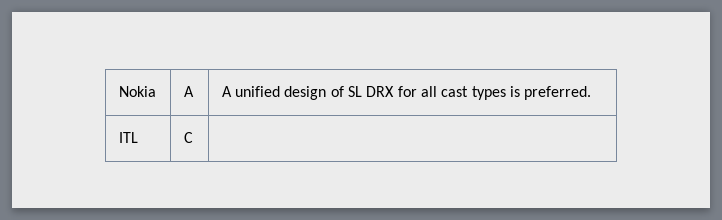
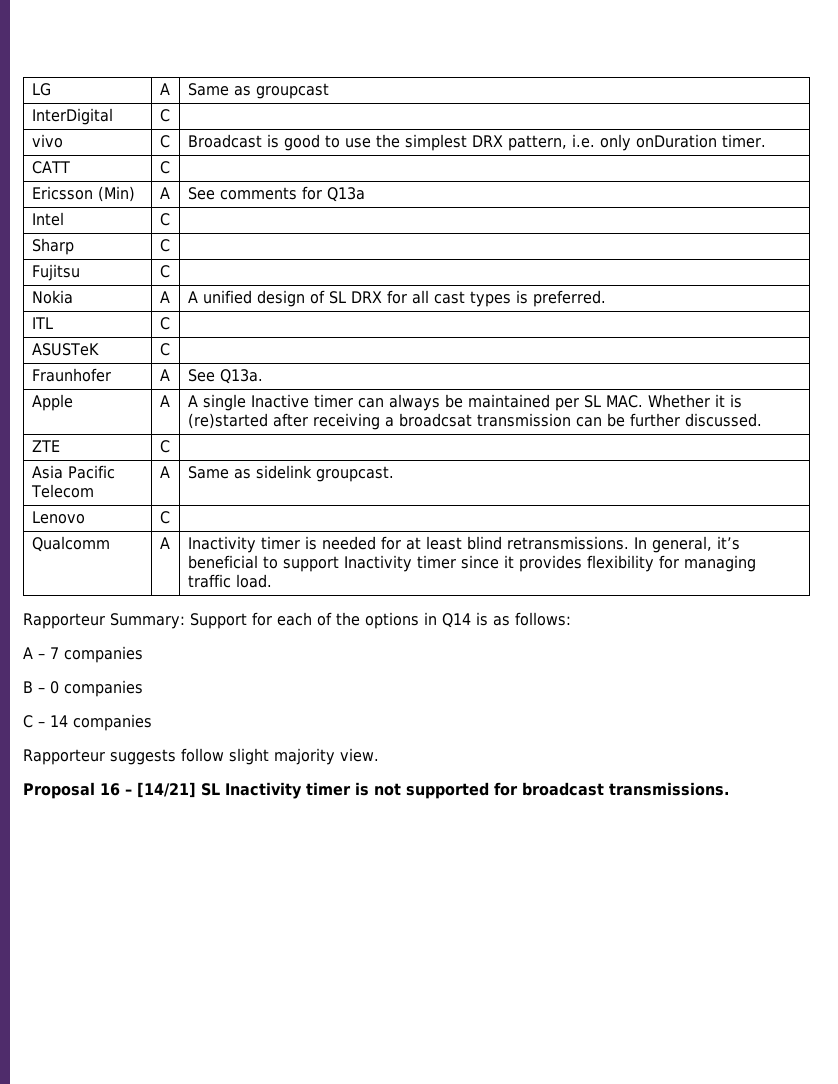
(118, 91) none -> [31,83,51,96] [159,83,170,95] [187,83,329,99] [31,108,113,125] [159,109,170,122] [31,134,63,148] [159,135,170,148] [187,134,766,151] [31,161,70,174] [159,161,170,174] [31,186,135,202] [159,187,170,199] [187,186,365,202] [31,212,64,226] [159,213,170,226] [31,238,74,255] [159,239,170,252] [31,264,80,281] [159,265,170,278] LG | A | Same as groupcast // InterDigital | C | // vivo | C | Broadcast is good to use the simplest DRX pattern, i.e. only onDuration timer. // CATT | C | // Ericsson (Min) | A | See comments for Q13a // Intel | C | // Sharp | C | // Fujitsu | C | //
(193, 137) none -> [31,343,99,356] [159,343,170,356] [31,368,111,382] [159,369,170,381] [187,369,263,384] [31,394,73,411] [159,395,170,407] [187,394,742,411] [187,413,762,430] [31,440,60,452] [159,440,170,453] [31,465,115,479] [30,484,94,498] [159,466,170,478] [187,465,394,482] [31,511,85,524] [159,511,170,524] [31,536,110,552] [159,537,170,549] [187,536,740,553] [187,555,756,572] [187,574,272,588] [23,612,571,629] [23,646,143,663] [23,680,143,697] [23,714,152,731] [23,748,379,765] [23,782,729,799] // ASUSTeK | C | // Fraunhofer | A | See Q13a. // Apple | A | A single Inactive timer can always be maintained per SL MAC. Whether it is (re)started after receiving a broadcsat transmission can be further discussed. // ZTE | C | // Asia Pacific Telecom | A | Same as sidelink groupcast. // Lenovo | C | // Qualcomm | A | Inactivity timer is needed for at least blind retransmissions. In general, it’s beneficial to support Inactivity timer since it provides flexibility for managing traffic load. // Rapporteur Summary: Support for each of the options in Q14 is as follows: // A – 7 companies // B – 0 companies // C – 14 companies // Rapporteur suggests follow slight majority view. // Proposal 16 – [14/21] SL Inactivity timer is not supported for broadcast transmissions.

